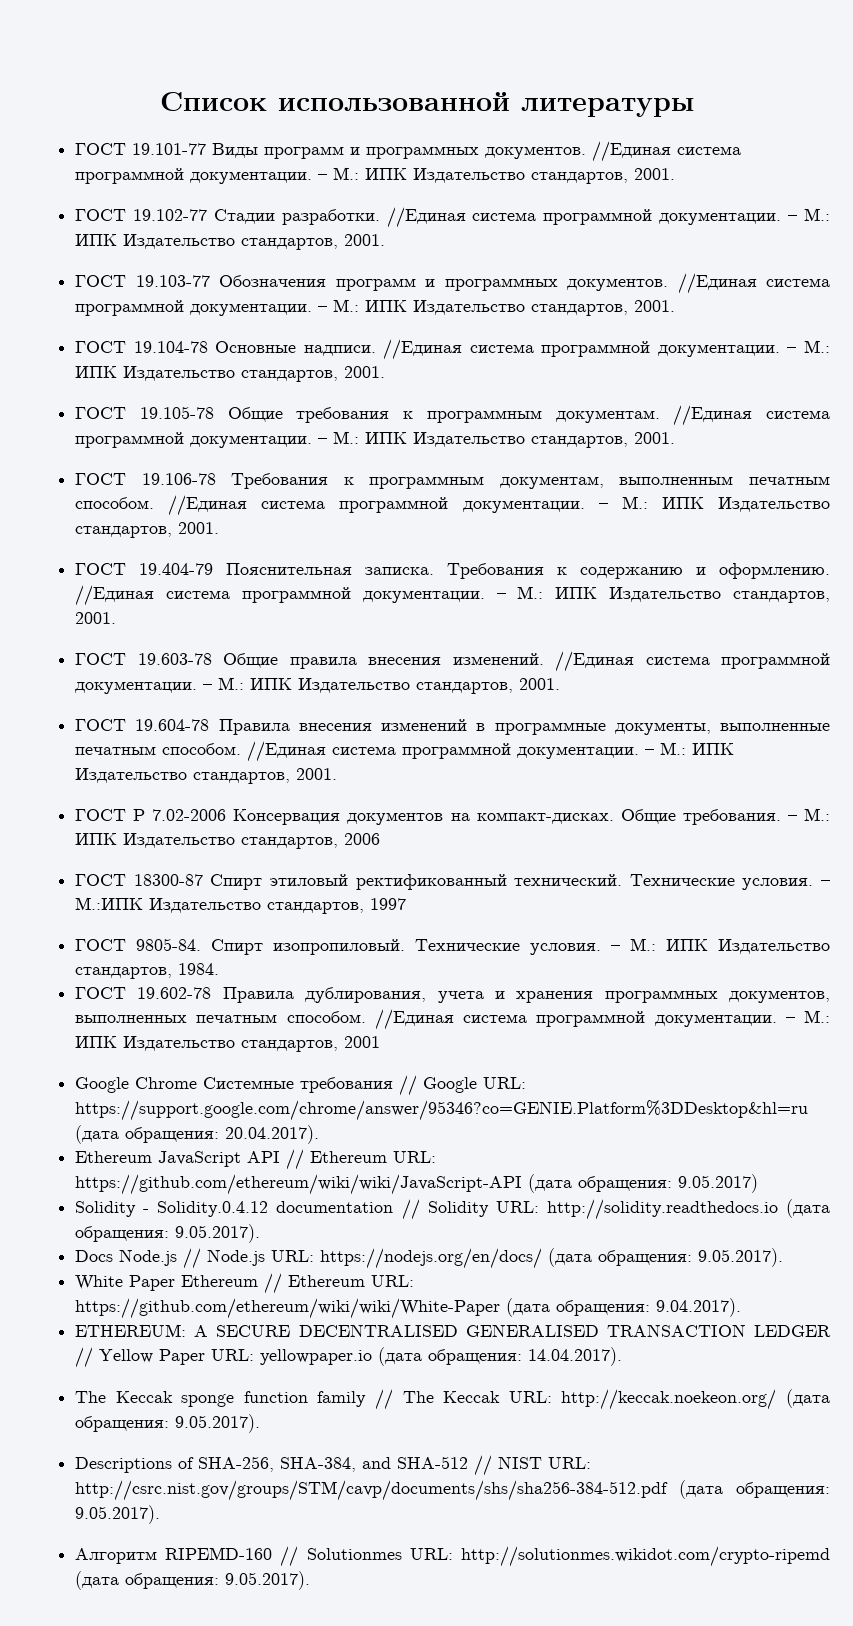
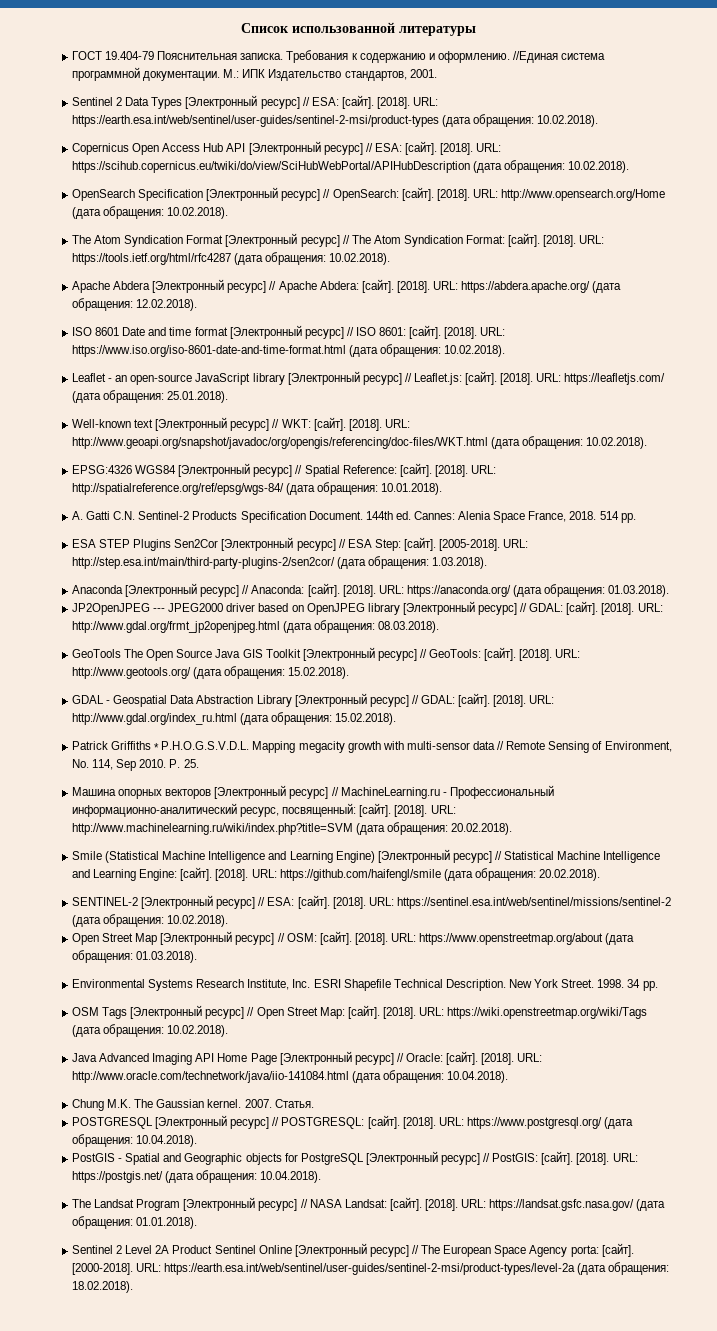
[75,141,742,162] [75,167,676,184] [75,207,831,228] [75,234,386,250] [75,273,831,294] [75,299,676,316] [75,339,831,360] [75,366,386,382] [75,405,831,426] [75,431,676,448] [75,473,830,489] [75,495,831,516] [75,522,220,538] // ГОСТ 19.101-77 Виды программ и программных документов. //Единая система программной документации. – М.: ИПК Издательство стандартов, 2001. // ГОСТ 19.102-77 Стадии разработки. //Единая система программной документации. – М.: ИПК Издательство стандартов, 2001. // ГОСТ 19.103-77 Обозначения программ и программных документов. //Единая система программной документации. – М.: ИПК Издательство стандартов, 2001. // ГОСТ 19.104-78 Основные надписи. //Единая система программной документации. – М.: ИПК Издательство стандартов, 2001. // ГОСТ 19.105-78 Общие требования к программным документам. //Единая система программной документации. – М.: ИПК Издательство стандартов, 2001. // ГОСТ 19.106-78 Требования к программным документам, выполненным печатным способом. //Единая система программной документации. – М.: ИПК Издательство стандартов, 2001. -> (476, 31) none
[496,586,831,603] [75,612,117,624] [75,651,831,672] [75,677,561,694] [75,719,831,735] [75,741,735,762] [75,768,338,784] [75,808,831,825] [75,833,381,849] [75,874,831,890] [75,897,407,914] [75,938,831,955] [75,963,220,979] [75,987,831,1003] [75,1009,831,1030] [75,1036,381,1052] [75,1075,527,1096] [75,1100,809,1121] [75,1125,320,1144] [75,1149,437,1170] [75,1174,759,1195] [75,1199,831,1220] [75,1224,261,1243] [75,1248,784,1269] [75,1273,415,1294] [75,1298,742,1319] [75,1324,831,1337] [75,1347,623,1368] [75,1389,831,1410] [75,1414,261,1433] [75,1455,592,1476] [75,1480,830,1501] [75,1505,161,1524] [75,1546,830,1567] [75,1571,311,1590] – М.: ИПК Издательство стандартов, 2001. // ГОСТ 19.603-78 Общие правила внесения изменений. //Единая система программной документации. – М.: ИПК Издательство стандартов, 2001. // ГОСТ 19.604-78 Правила внесения изменений в программные документы, выполненные печатным способом. //Единая система программной документации. – М.: ИПК Издательство стандартов, 2001. // ГОСТ Р 7.02-2006 Консервация документов на компакт-дисках. Общие требования. – М.: ИПК Издательство стандартов, 2006 // ГОСТ 18300-87 Спирт этиловый ректификованный технический. Технические условия. – М.:ИПК Издательство стандартов, 1997 // ГОСТ 9805-84. Спирт изопропиловый. Технические условия. – М.: ИПК Издательство стандартов, 1984. // ГОСТ 19.602-78 Правила дублирования, учета и хранения программных документов, выполненных печатным способом. //Единая система программной документации. – М.: ИПК Издательство стандартов, 2001 // Google Chrome Системные требования // Google URL: https://support.google.com/chrome/answer/95346?co=GENIE.Platform%3DDesktop&hl=ru (дата обращения: 20.04.2017). // Ethereum JavaScript API // Ethereum URL: https://github.com/ethereum/wiki/wiki/JavaScript-API (дата обращения: 9.05.2017) // Solidity - Solidity.0.4.12 documentation // Solidity URL: http://solidity.readthedocs.io (дата обращения: 9.05.2017). // Docs Node.js // Node.js URL: https://nodejs.org/en/docs/ (дата обращения: 9.05.2017). // White Paper Ethereum // Ethereum URL: https://github.com/ethereum/wiki/wiki/White-Paper (дата обращения: 9.04.2017). // ETHEREUM: A SECURE DECENTRALISED GENERALISED TRANSACTION LEDGER // Yellow Paper URL: yellowpaper.io (дата обращения: 14.04.2017). // The Keccak sponge function family // The Keccak URL: http://keccak.noekeon.org/ (дата обращения: 9.05.2017). // Descriptions of SHA-256, SHA-384, and SHA-512 // NIST URL: http://csrc.nist.gov/groups/STM/cavp/documents/shs/sha256-384-512.pdf (дата обращения: 9.05.2017). // Алгоритм RIPEMD-160 // Solutionmes URL: http://solutionmes.wikidot.com/crypto-ripemd (дата обращения: 9.05.2017). -> [223,69,437,81] [72,95,439,109] [72,114,599,127] [72,141,502,155] [72,160,630,173] [72,187,666,201] [72,206,229,219] [72,233,605,247] [72,252,391,265] [72,279,622,293] [72,298,198,311] [72,325,506,339] [72,344,506,357] [72,371,666,385] [72,390,229,403] [72,417,410,431] [72,436,648,449] [72,463,497,477] [72,482,443,495] [72,511,636,523] [72,537,529,551] [72,556,488,569] [72,583,670,597] [72,601,663,615] [72,620,440,633] [72,647,581,661] [72,666,350,679] [72,693,555,707] [72,712,397,725] [72,741,672,753] [72,759,199,771] [72,785,554,799] [72,803,456,817] [72,822,513,835] [72,849,661,863] [72,867,601,881] [72,895,671,909] [72,914,229,927] [72,931,635,945] [72,950,198,963] [72,979,658,991] [72,1005,648,1019] [72,1024,229,1037] [72,1051,543,1065] [72,1070,509,1083] [72,1099,314,1111] [72,1115,634,1129] [72,1134,198,1147] [72,1151,638,1165] [72,1170,322,1183] [72,1197,666,1211] [72,1216,198,1229] [72,1243,634,1257] [72,1262,670,1275] [72,1281,134,1293] М.: ИПК Издательство стандартов, 2001. // Sentinel 2 Data Types [Электронный ресурс] // ESA: [сайт]. [2018]. URL: https://earth.esa.int/web/sentinel/user-guides/sentinel-2-msi/product-types (дата обращения: 10.02.2018). // Copernicus Open Access Hub API [Электронный ресурс] // ESA: [сайт]. [2018]. URL: https://scihub.copernicus.eu/twiki/do/view/SciHubWebPortal/APIHubDescription (дата обращения: 10.02.2018). // OpenSearch Specification [Электронный ресурс] // OpenSearch: [сайт]. [2018]. URL: http://www.opensearch.org/Home (дата обращения: 10.02.2018). // The Atom Syndication Format [Электронный ресурс] // The Atom Syndication Format: [сайт]. [2018]. URL: https://tools.ietf.org/html/rfc4287 (дата обращения: 10.02.2018). // Apache Abdera [Электронный ресурс] // Apache Abdera: [сайт]. [2018]. URL: https://abdera.apache.org/ (дата обращения: 12.02.2018). // ISO 8601 Date and time format [Электронный ресурс] // ISO 8601: [сайт]. [2018]. URL: https://www.iso.org/iso-8601-date-and-time-format.html (дата обращения: 10.02.2018). // Leaflet - an open-source JavaScript library [Электронный ресурс] // Leaflet.js: [сайт]. [2018]. URL: https://leafletjs.com/ (дата обращения: 25.01.2018). // Well-known text [Электронный ресурс] // WKT: [сайт]. [2018]. URL: http://www.geoapi.org/snapshot/javadoc/org/opengis/referencing/doc-files/WKT.html (дата обращения: 10.02.2018). // EPSG:4326 WGS84 [Электронный ресурс] // Spatial Reference: [сайт]. [2018]. URL: http://spatialreference.org/ref/epsg/wgs-84/ (дата обращения: 10.01.2018). // A. Gatti C.N. Sentinel-2 Products Specification Document. 144th ed. Cannes: Alenia Space France, 2018. 514 pp. // ESA STEP Plugins Sen2Cor [Электронный ресурс] // ESA Step: [сайт]. [2005-2018]. URL: http://step.esa.int/main/third-party-plugins-2/sen2cor/ (дата обращения: 1.03.2018). // Anaconda [Электронный ресурс] // Anaconda: [сайт]. [2018]. URL: https://anaconda.org/ (дата обращения: 01.03.2018). // JP2OpenJPEG --- JPEG2000 driver based on OpenJPEG library [Электронный ресурс] // GDAL: [сайт]. [2018]. URL: http://www.gdal.org/frmt_jp2openjpeg.html (дата обращения: 08.03.2018). // GeoTools The Open Source Java GIS Toolkit [Электронный ресурс] // GeoTools: [сайт]. [2018]. URL: http://www.geotools.org/ (дата обращения: 15.02.2018). // GDAL - Geospatial Data Abstraction Library [Электронный ресурс] // GDAL: [сайт]. [2018]. URL: http://www.gdal.org/index_ru.html (дата обращения: 15.02.2018). // Patrick Griffiths ⁎ P.H.O.G.S.V.D.L. Mapping megacity growth with multi-sensor data // Remote Sensing of Environment, No. 114, Sep 2010. P. 25. // Машина опорных векторов [Электронный ресурс] // MachineLearning.ru - Профессиональный информационно-аналитический ресурс, посвященный: [сайт]. [2018]. URL: http://www.machinelearning.ru/wiki/index.php?title=SVM (дата обращения: 20.02.2018). // Smile (Statistical Machine Intelligence and Learning Engine) [Электронный ресурс] // Statistical Machine Intelligence and Learning Engine: [сайт]. [2018]. URL: https://github.com/haifengl/smile (дата обращения: 20.02.2018). // SENTINEL-2 [Электронный ресурс] // ESA: [сайт]. [2018]. URL: https://sentinel.esa.int/web/sentinel/missions/sentinel-2 (дата обращения: 10.02.2018). // Open Street Map [Электронный ресурс] // OSM: [сайт]. [2018]. URL: https://www.openstreetmap.org/about (дата обращения: 01.03.2018). // Environmental Systems Research Institute, Inc. ESRI Shapefile Technical Description. New York Street. 1998. 34 pp. // OSM Tags [Электронный ресурс] // Open Street Map: [сайт]. [2018]. URL: https://wiki.openstreetmap.org/wiki/Tags (дата обращения: 10.02.2018). // Java Advanced Imaging API Home Page [Электронный ресурс] // Oracle: [сайт]. [2018]. URL: http://www.oracle.com/technetwork/java/iio-141084.html (дата обращения: 10.04.2018). // Chung M.K. The Gaussian kernel. 2007. Статья. // POSTGRESQL [Электронный ресурс] // POSTGRESQL: [сайт]. [2018]. URL: https://www.postgresql.org/ (дата обращения: 10.04.2018). // PostGIS - Spatial and Geographic objects for PostgreSQL [Электронный ресурс] // PostGIS: [сайт]. [2018]. URL: https://postgis.net/ (дата обращения: 10.04.2018). // The Landsat Program [Электронный ресурс] // NASA Landsat: [сайт]. [2018]. URL: https://landsat.gsfc.nasa.gov/ (дата обращения: 01.01.2018). // Sentinel 2 Level 2A Product Sentinel Online [Электронный ресурс] // The European Space Agency porta: [сайт]. [2000-2018]. URL: https://earth.esa.int/web/sentinel/user-guides/sentinel-2-msi/product-types/level-2a (дата обращения: 18.02.2018).

